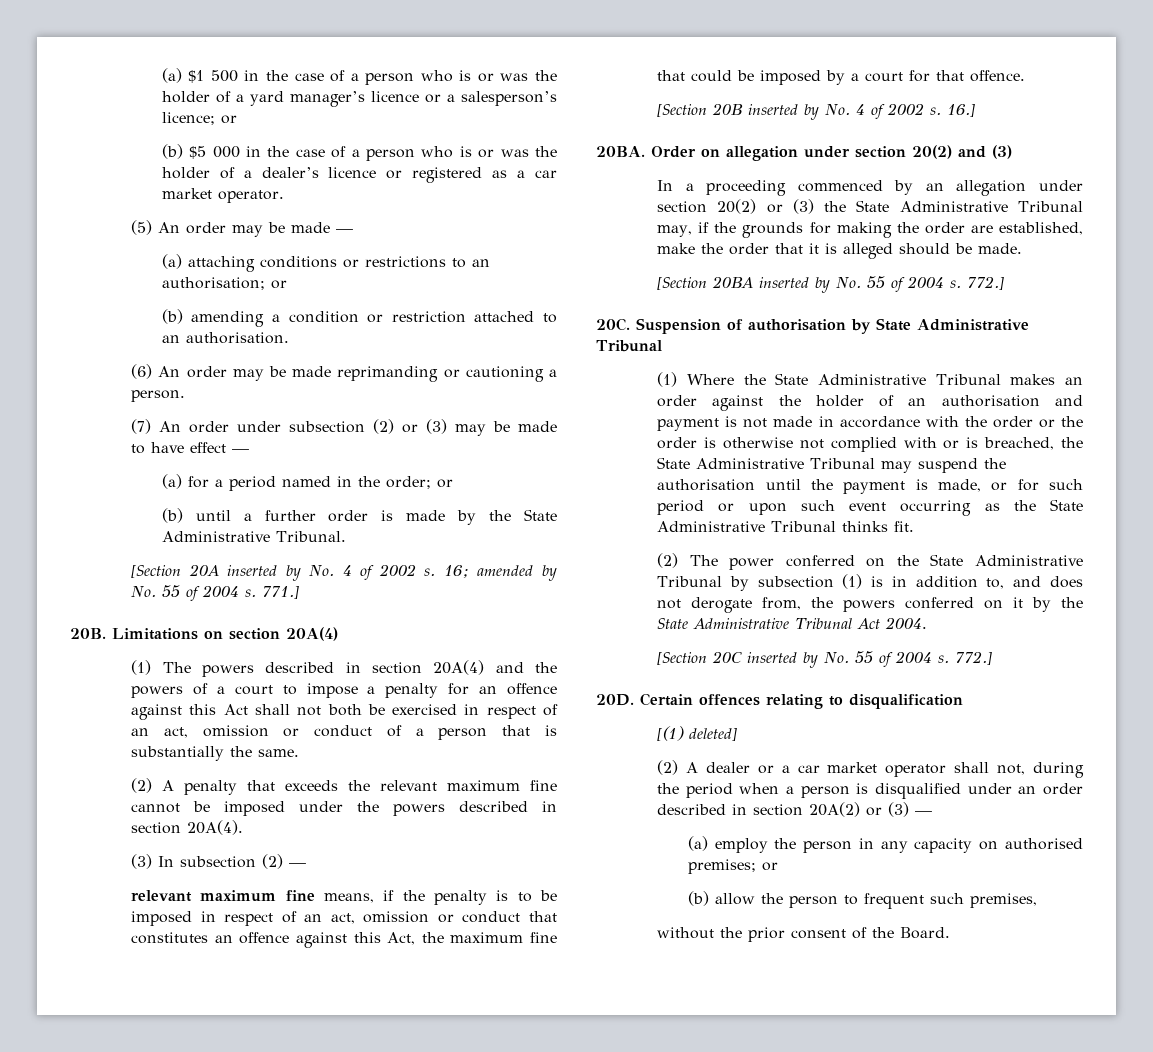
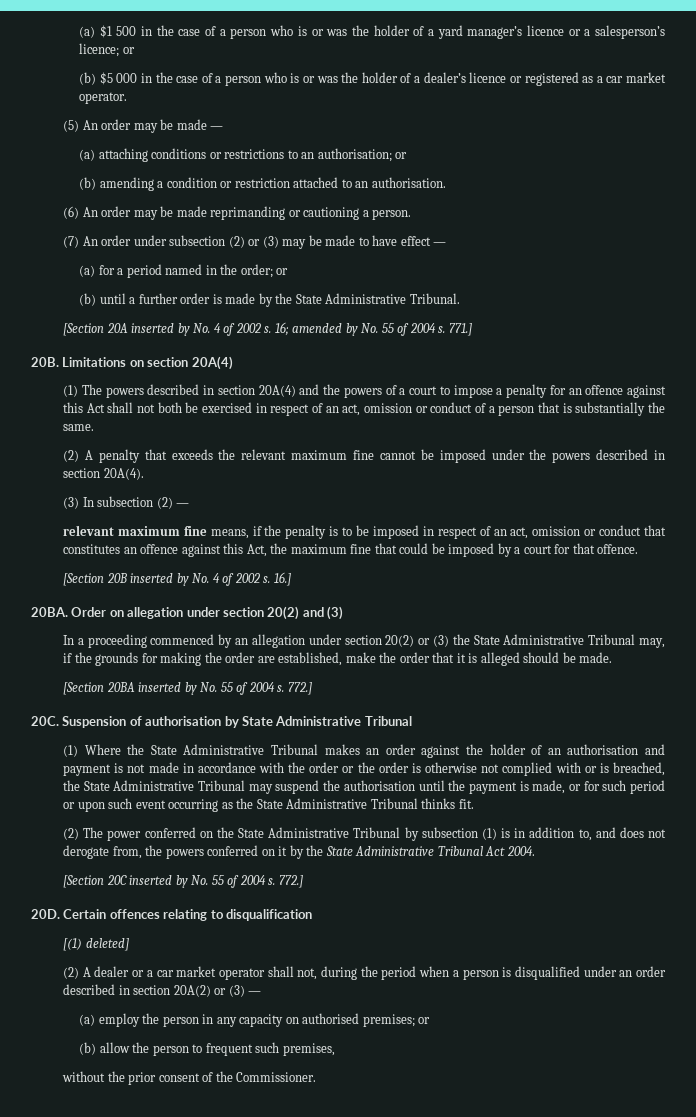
[900,927,951,939] Board. -> [236,1072,317,1082] Commissioner.

